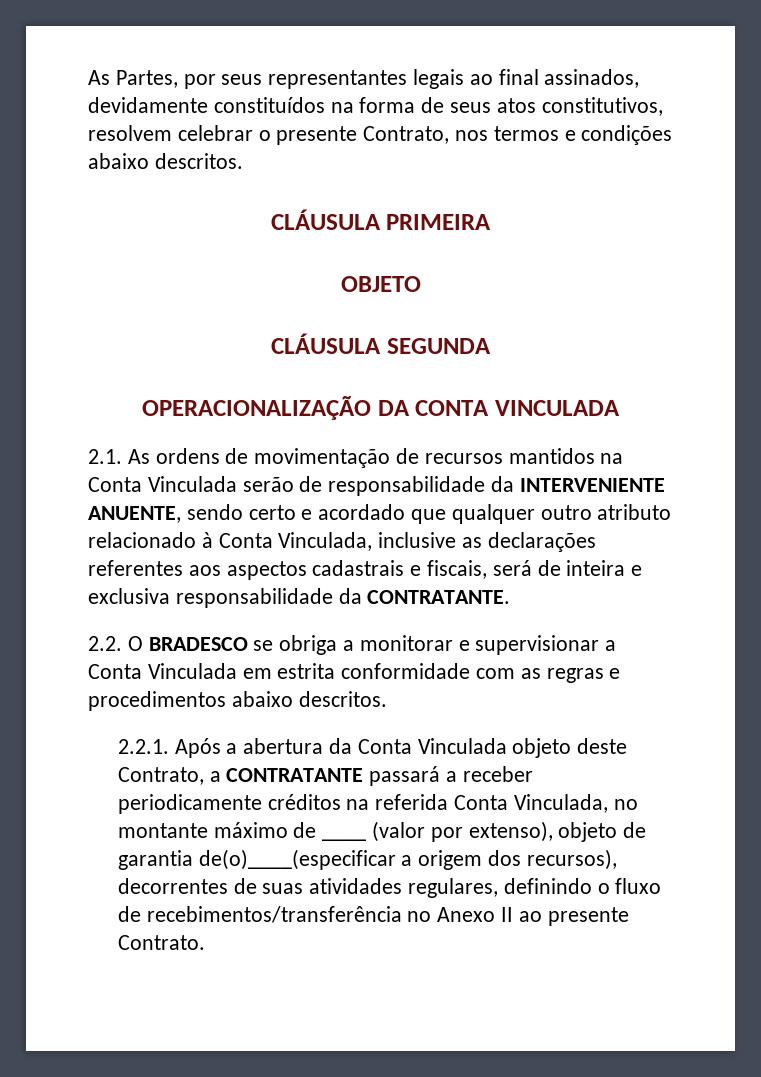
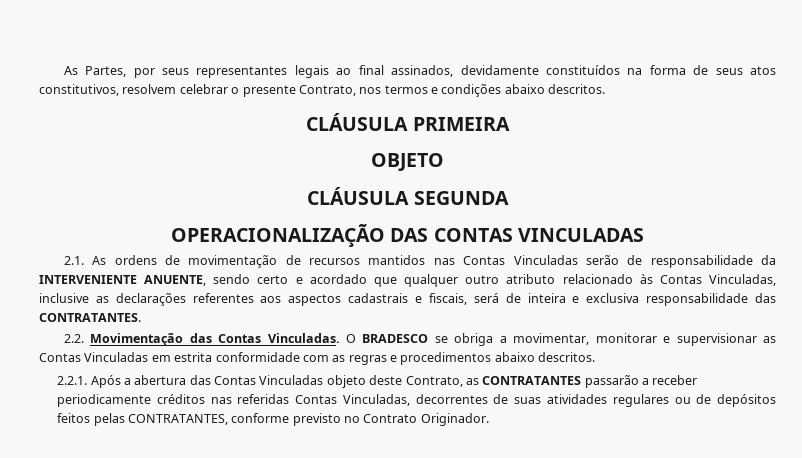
[377,400,621,416] DA CONTA VINCULADA -> [390,228,644,242] DAS CONTAS VINCULADAS
[600,453,624,464] [88,476,237,492] na Conta Vinculada -> [433,255,578,265] nas Contas Vinculadas
[201,532,373,551] à Conta Vinculada, -> [639,274,776,286] às Contas Vinculadas,
[338,588,511,604] da CONTRATANTE. -> [755,293,777,303] [39,313,141,322] das CONTRATANTES.
(122, 643) none -> [90,333,340,347] Movimentação das Contas Vinculadas.
(355, 645) none -> [513,333,590,345] movimentar,
[605,640,617,651] [88,663,237,679] a Conta Vinculada -> [763,336,776,343] [39,352,149,362] as Contas Vinculadas
[328,738,628,758] [117,766,533,786] [117,794,638,814] [117,822,317,838] [322,821,647,842] [117,849,617,870] [117,878,662,898] [117,906,629,926] [117,935,205,950] da Conta Vinculada objeto deste Contrato, a CONTRATANTE passará a receber periodicamente créditos na referida Conta Vinculada, no montante máximo de ____ (valor por extenso), objeto de garantia de(o)____(especificar a origem dos recursos), decorrentes de suas atividades regulares, definindo o fluxo de recebimentos/transferência no Anexo II ao presente Contrato. -> [189,375,698,388] [57,394,777,407] [57,413,489,426] das Contas Vinculadas objeto deste Contrato, as CONTRATANTES passarão a receber periodicamente créditos nas referidas Contas Vinculadas, decorrentes de suas atividades regulares ou de depósitos feitos pelas CONTRATANTES, conforme previsto no Contrato Originador.

